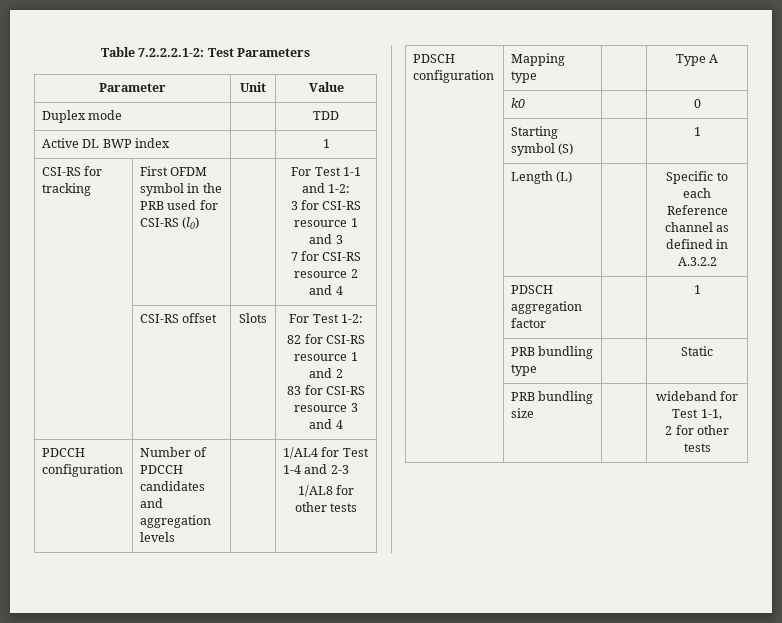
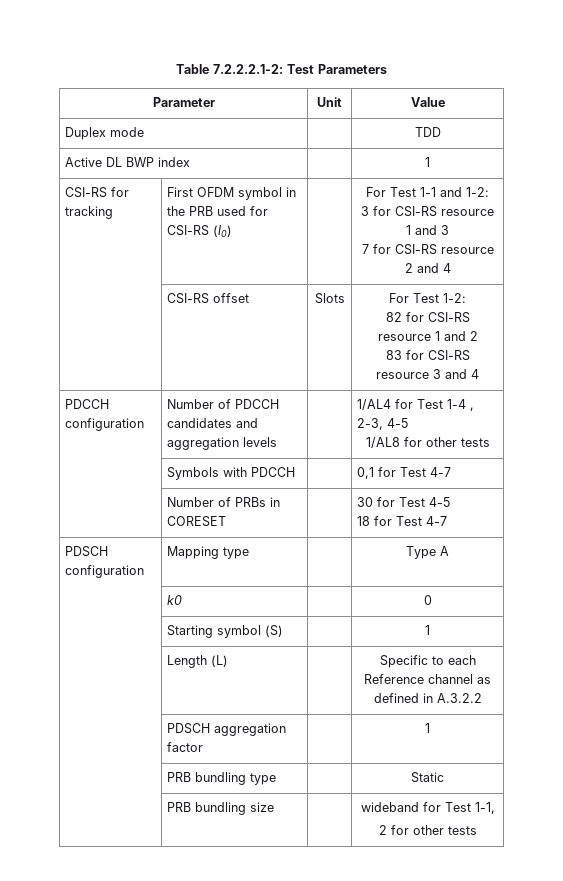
[304,464,349,474] and 2-3 -> [470,407,475,411] [357,418,409,430] , 2-3, 4-5
(358, 507) none -> [167,467,296,480] [357,467,452,479] [167,497,281,507] [167,516,227,527] [357,497,451,507] [357,516,448,526] // | Symbols with PDCCH | | 0,1 for Test 4-7 // | Number of PRBs in CORESET | | 30 for Test 4-5 // 18 for Test 4-7

